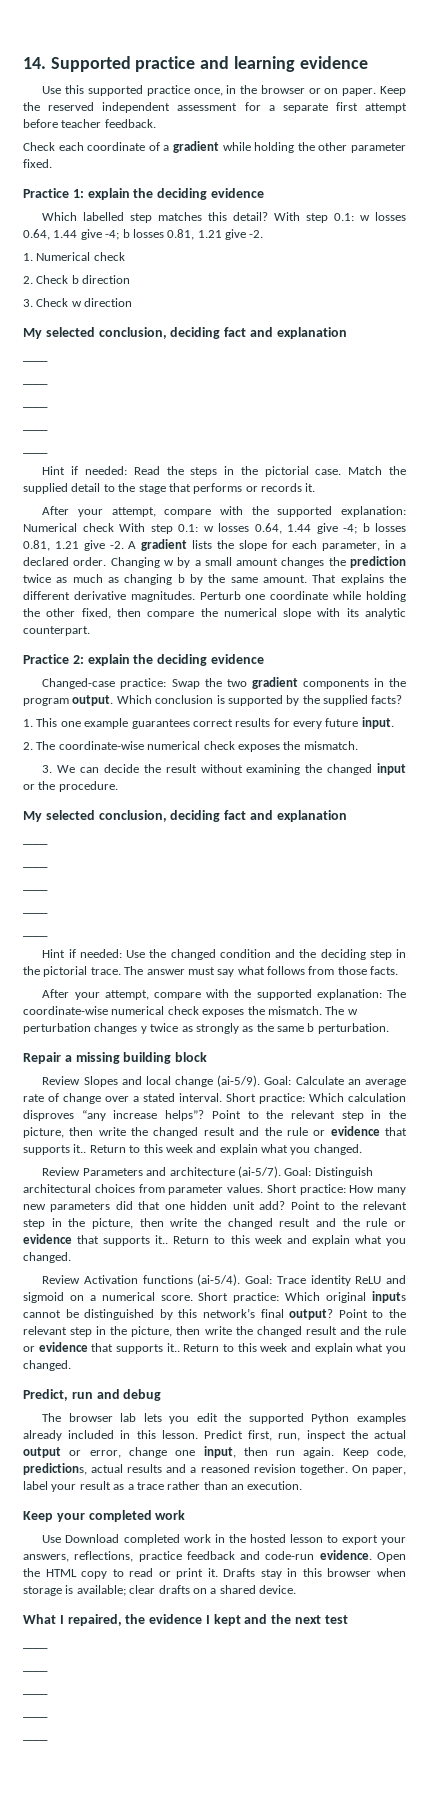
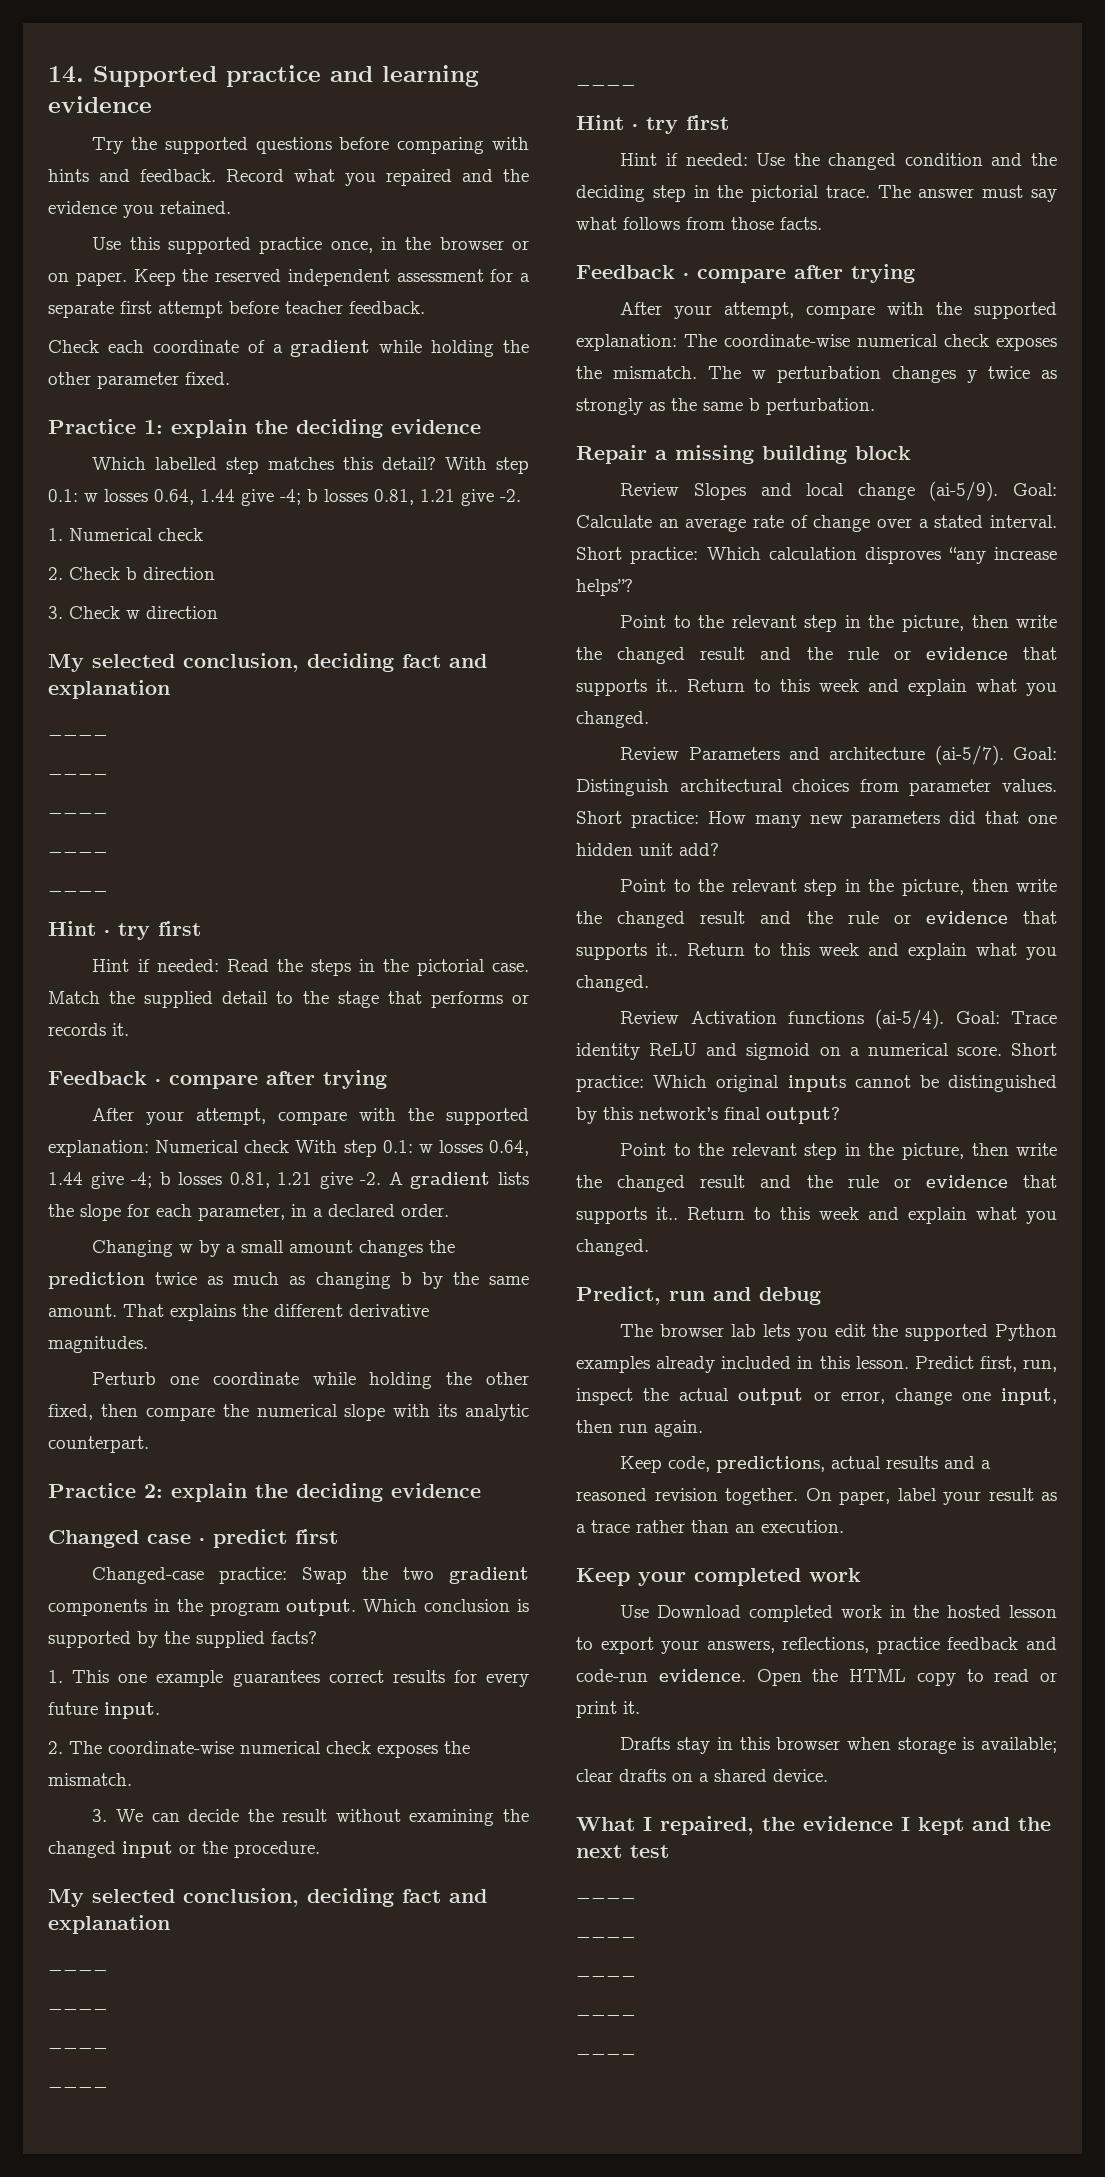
(368, 62) none -> [92,137,529,154] [48,169,529,186] [48,201,231,218] // Try the supported questions before comparing with hints and feedback. Record what you repaired and the evidence you retained.
(48, 453) none -> [48,921,201,940] // Hint · try first
(316, 487) none -> [48,1070,387,1089] // Feedback · compare after trying
(107, 561) none -> (449, 1210) //
(195, 596) none -> (148, 1344) //
(264, 659) none -> [48,1529,338,1548] // Changed case · predict first
(48, 936) none -> [576,115,729,134] // Hint · try first
(399, 970) none -> [576,264,915,283] // Feedback · compare after trying
(205, 1115) none -> (633, 587) //
(286, 1205) none -> (719, 849) //
(334, 1314) none -> (840, 1115) //
(335, 1452) none -> (703, 1428) //
(218, 1572) none -> (640, 1707) //

